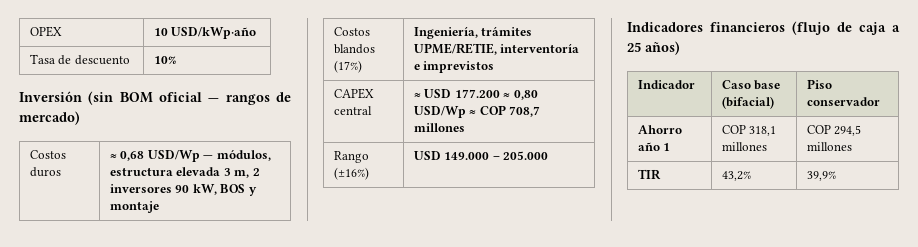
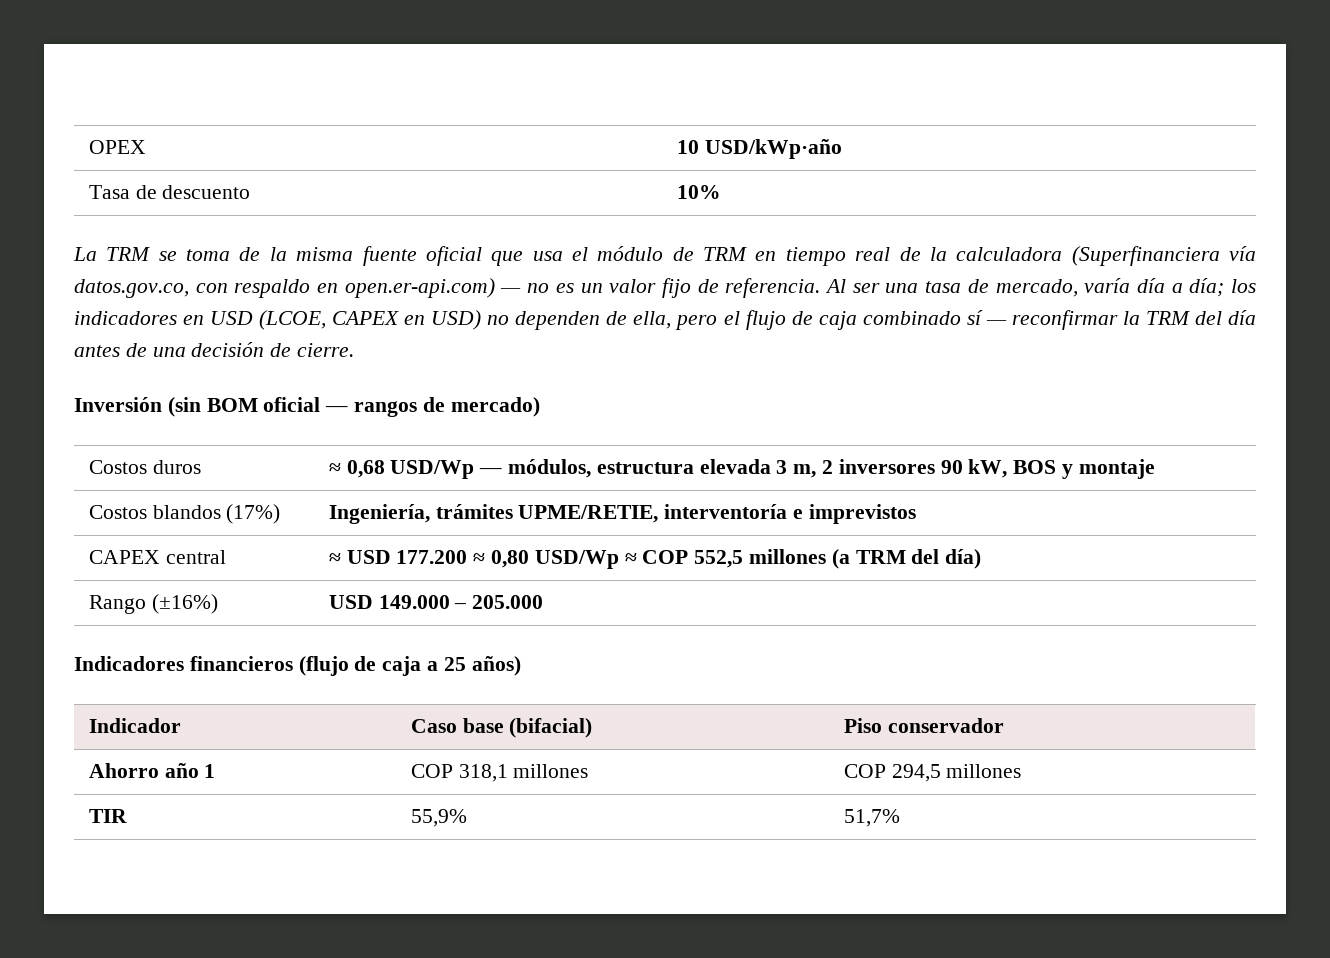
(176, 60) none -> [73,246,1256,266] [74,278,1256,298] [74,310,1256,330] [74,342,355,357] // La TRM se toma de la misma fuente oficial que usa el módulo de TRM en tiempo real de la calculadora (Superfinanciera vía datos.gov.co, con respaldo en open.er-api.com) — no es un valor fijo de referencia. Al ser una tasa de mercado, varía día a día; los indicadores en USD (LCOE, CAPEX en USD) no dependen de ella, pero el flujo de caja combinado sí — reconfirmar la TRM del día antes de una decisión de cierre.
[509,106,541,117] [413,123,465,132] 708,7 millones -> [694,549,982,569] 552,5 millones (a TRM del día)
[721,171,751,181] [806,171,836,181] 43,2% | 39,9% -> [410,809,467,827] [843,809,900,827] 55,9% | 51,7%

